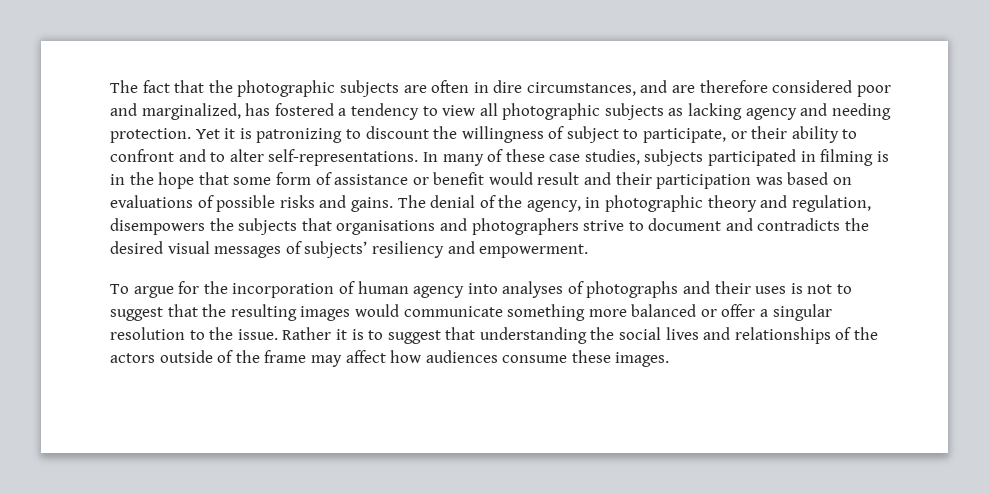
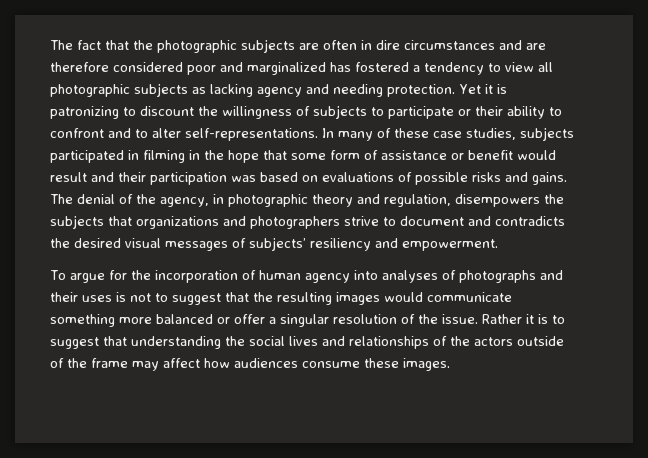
[526,82,636,96] circumstances, -> [404,40,495,50] circumstances
[141,103,241,120] marginalized, -> [247,62,326,75] marginalized
[566,126,727,143] subject to participate, -> [313,105,454,119] subjects to participate
[876,151,889,162] is -> (185, 156) none
[336,220,436,235] organisations -> [136,216,219,229] organizations
[189,330,205,340] to -> [401,314,415,324] of

